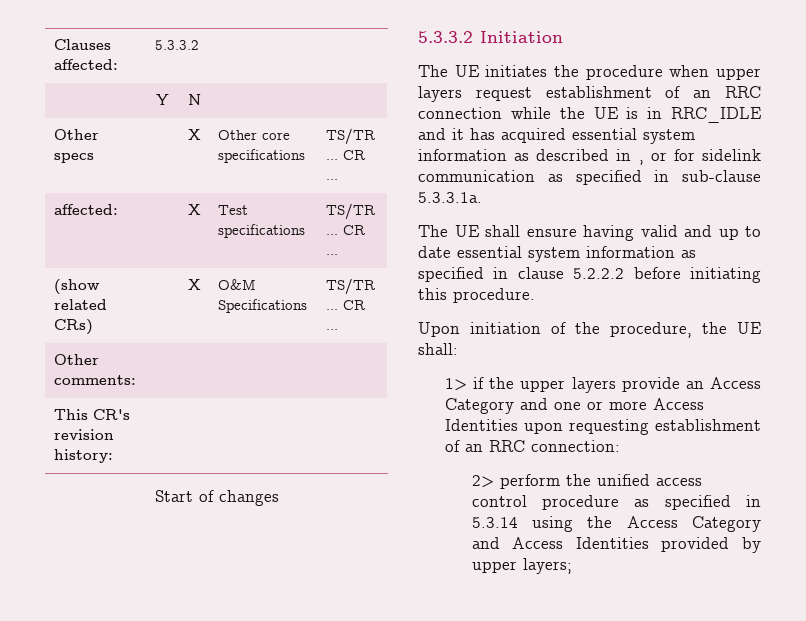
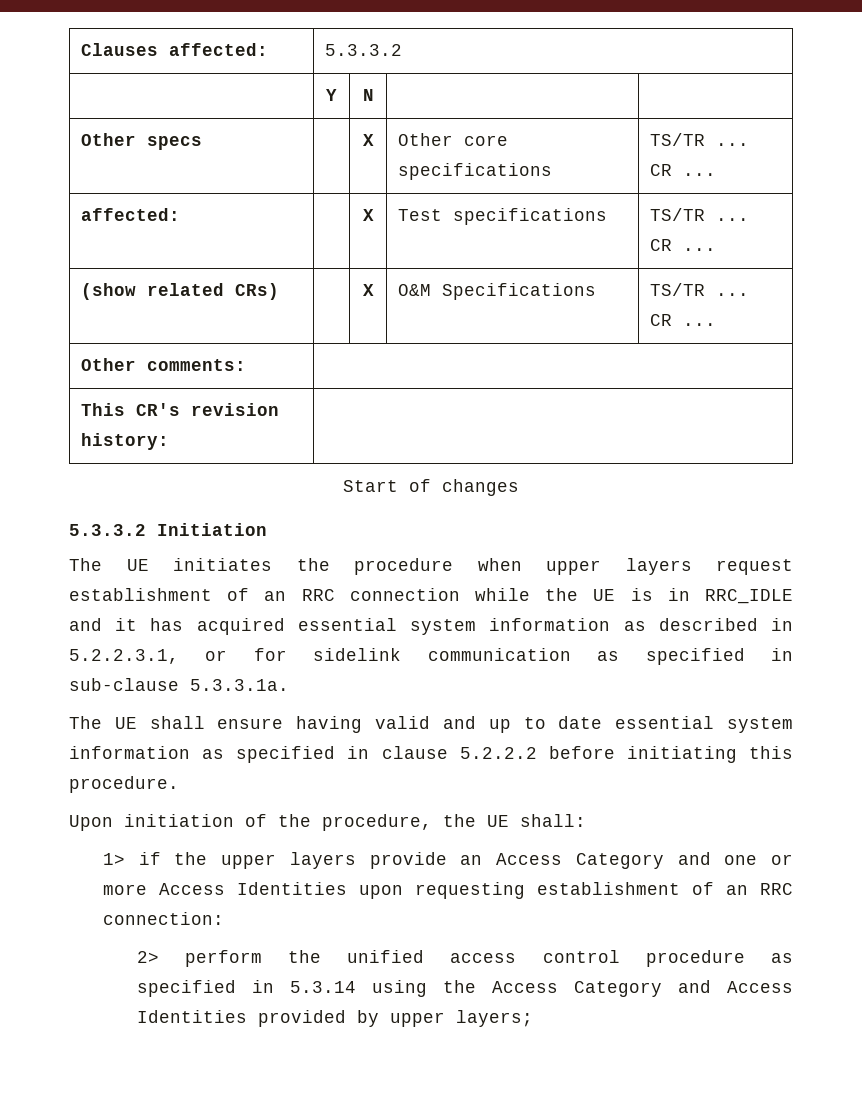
[638,160,644,165] , -> [69,649,179,664] 5.2.2.3.1,

